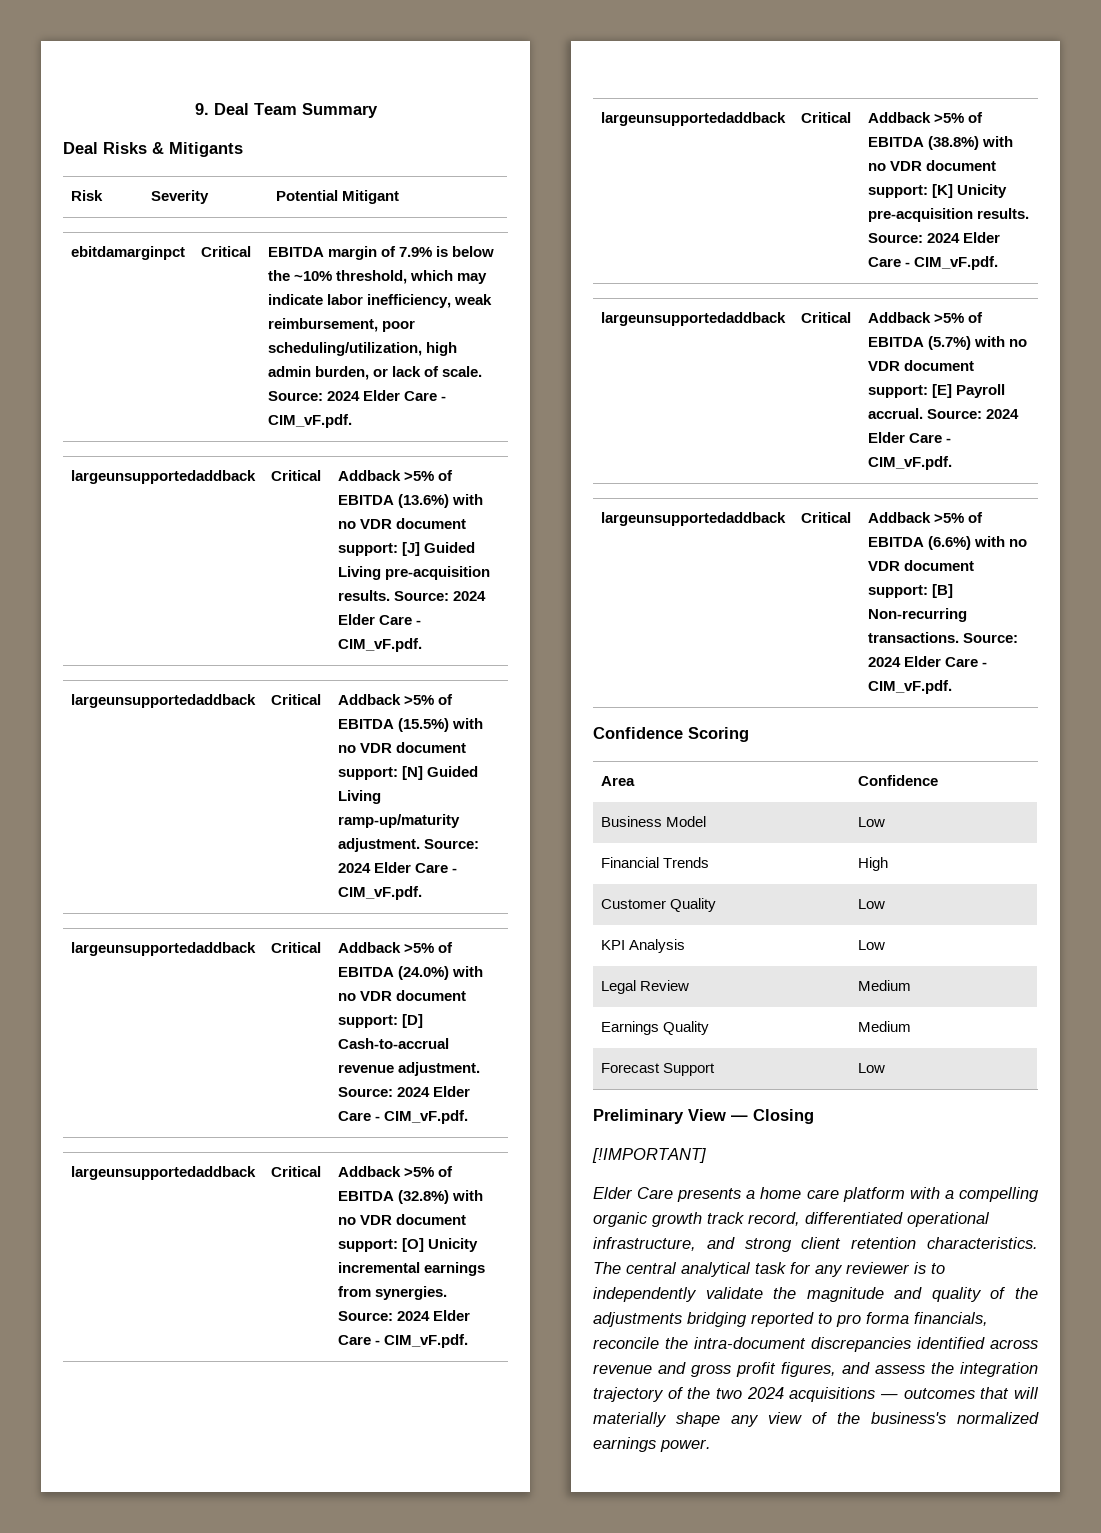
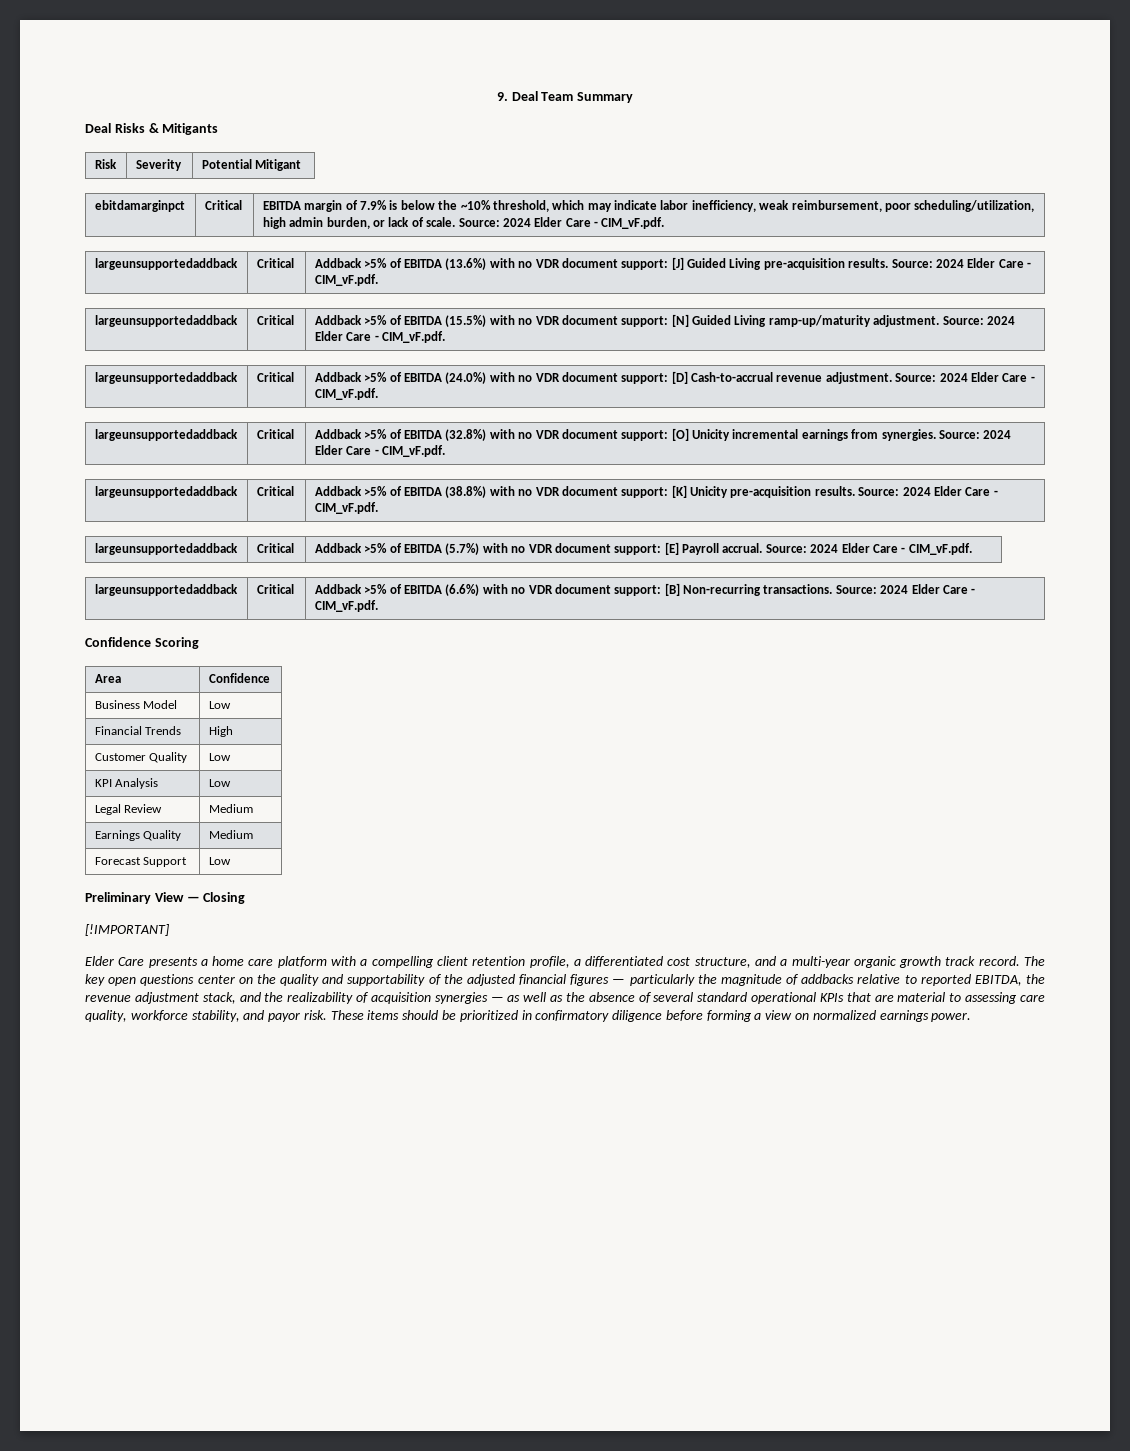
[593,1212,990,1227] [593,1237,1038,1252] [593,1262,945,1277] [593,1287,1038,1302] [593,1312,988,1327] [593,1337,1038,1352] [593,1362,1038,1377] [593,1387,1039,1402] [593,1412,946,1427] organic growth track record, differentiated operational infrastructure, and strong client retention characteristics. The central analytical task for any reviewer is to independently validate the magnitude and quality of the adjustments bridging reported to pro forma financials, reconcile the intra-document discrepancies identified across revenue and gross profit figures, and assess the integration trajectory of the two 2024 acquisitions — outcomes that will materially shape any view of the business's -> [436,956,1045,968] [85,974,1045,986] [85,992,1045,1004] [85,1010,810,1022] client retention profile, a differentiated cost structure, and a multi-year organic growth track record. The key open questions center on the quality and supportability of the adjusted financial figures — particularly the magnitude of addbacks relative to reported EBITDA, the revenue adjustment stack, and the realizability of acquisition synergies — as well as the absence of several standard operational KPIs that are material to assessing care quality, workforce stability, and payor risk. These items should be prioritized in confirmatory diligence before forming a view on

